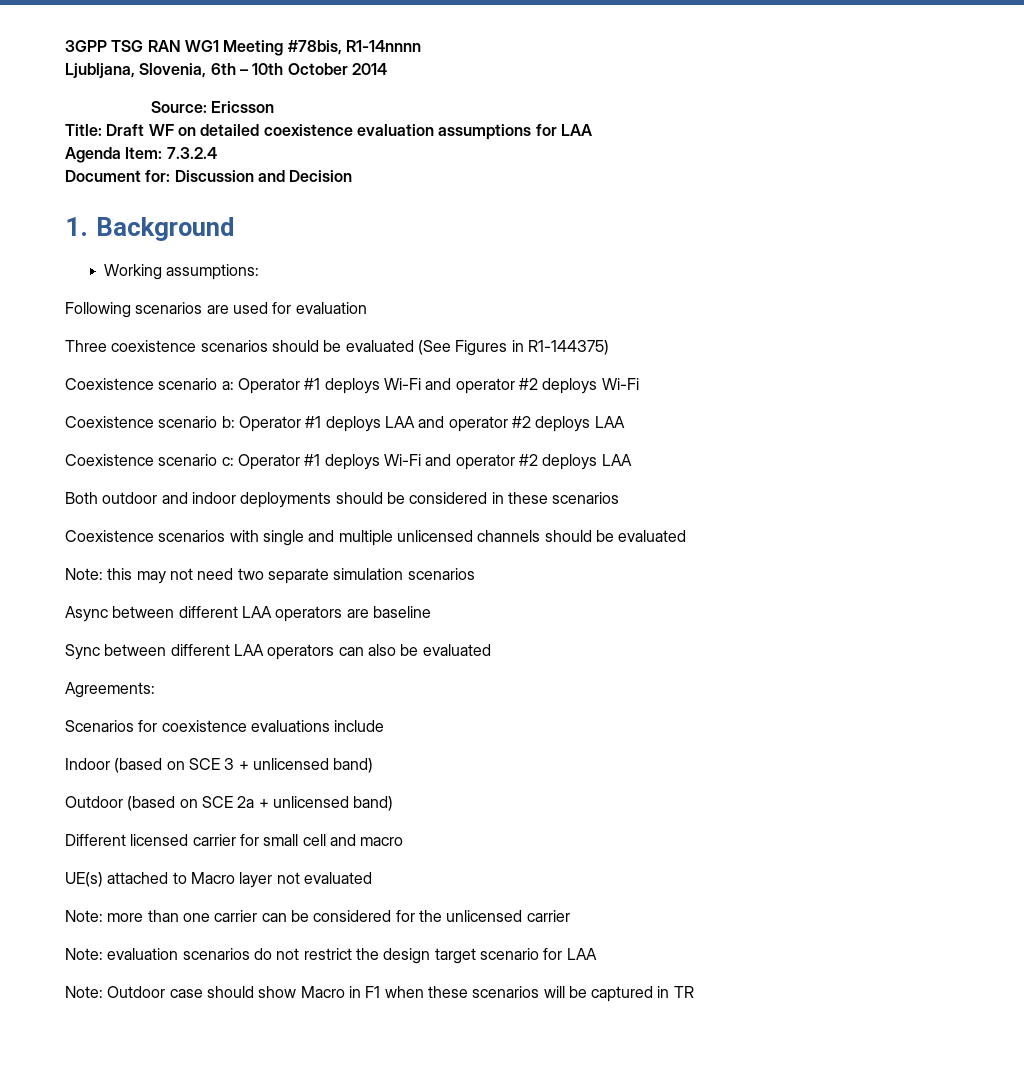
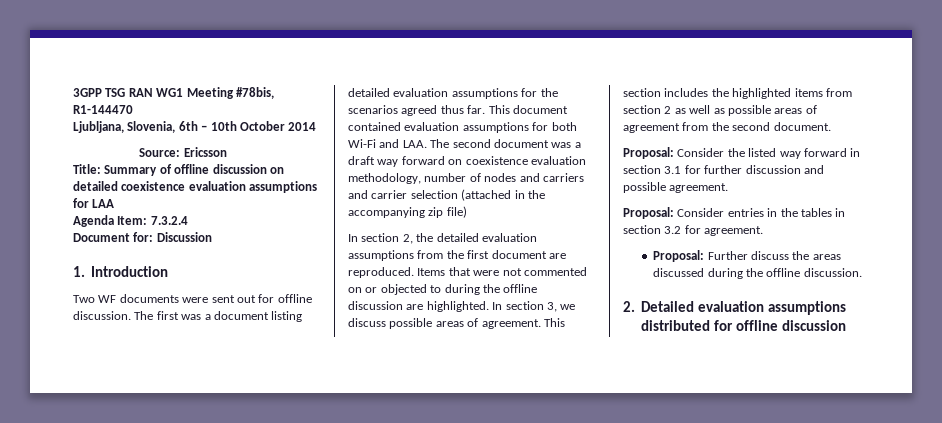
[345,40,421,52] R1-14nnnn -> [73,105,133,114] R1-144470
[106,124,174,136] Draft WF -> [104,164,267,176] Summary of offline discussion
[257,170,353,182] and Decision -> (212, 237) none
[96,217,234,241] [104,264,260,280] [65,302,367,318] [65,340,609,356] [65,378,639,394] [65,416,625,432] [65,454,632,470] [65,492,620,508] [65,530,687,546] [65,568,475,584] [65,606,431,622] [65,644,491,660] [65,682,155,698] [65,720,385,732] [65,758,374,773] [65,796,394,811] [65,834,404,846] [65,872,372,888] [65,910,570,922] [65,948,597,964] [65,986,694,1002] Background // Working assumptions: // Following scenarios are used for evaluation // Three coexistence scenarios should be evaluated (See Figures in R1-144375) // Coexistence scenario a: Operator #1 deploys Wi-Fi and operator #2 deploys Wi-Fi // Coexistence scenario b: Operator #1 deploys LAA and operator #2 deploys LAA // Coexistence scenario c: Operator #1 deploys Wi-Fi and operator #2 deploys LAA // Both outdoor and indoor deployments should be considered in these scenarios // Coexistence scenarios with single and multiple unlicensed channels should be evaluated // Note: this may not need two separate simulation scenarios // Async between different LAA operators are baseline // Sync between different LAA operators can also be evaluated // Agreements: // Scenarios for coexistence evaluations include // Indoor (based on SCE 3 + unlicensed band) // Outdoor (based on SCE 2a + unlicensed band) // Different licensed carrier for small cell and macro // UE(s) attached to Macro layer not evaluated // Note: more than one carrier can be considered for the unlicensed carrier // Note: evaluation scenarios do not restrict the design target scenario for LAA // Note: Outdoor case should show Macro in F1 when these scenarios will be captured in TR -> [91,266,169,277] [73,294,312,303] [73,311,303,322] [348,88,558,99] [348,105,568,116] [348,122,577,133] [348,139,581,148] [348,156,586,167] [348,173,584,184] [348,189,545,201] [348,206,467,218] [348,233,537,244] [348,250,566,261] [348,267,587,278] [348,284,538,295] [348,301,576,312] [348,318,565,329] [623,88,852,99] [623,105,817,116] [623,122,831,133] [623,147,861,159] [623,165,824,174] [623,182,729,193] [623,207,846,219] [623,225,764,236] [653,250,841,262] [653,268,862,279] [623,301,847,315] [641,320,846,331] Introduction // Two WF documents were sent out for offline discussion. The first was a document listing detailed evaluation assumptions for the scenarios agreed thus far. This document contained evaluation assumptions for both Wi-Fi and LAA. The second document was a draft way forward on coexistence evaluation methodology, number of nodes and carriers and carrier selection (attached in the accompanying zip file) // In section 2, the detailed evaluation assumptions from the first document are reproduced. Items that were not commented on or objected to during the offline discussion are highlighted. In section 3, we discuss possible areas of agreement. This section includes the highlighted items from section 2 as well as possible areas of agreement from the second document. // Proposal: Consider the listed way forward in section 3.1 for further discussion and possible agreement. // Proposal: Consider entries in the tables in section 3.2 for agreement. // Proposal: Further discuss the areas discussed during the offline discussion. // 2. Detailed evaluation assumptions distributed for offline discussion

